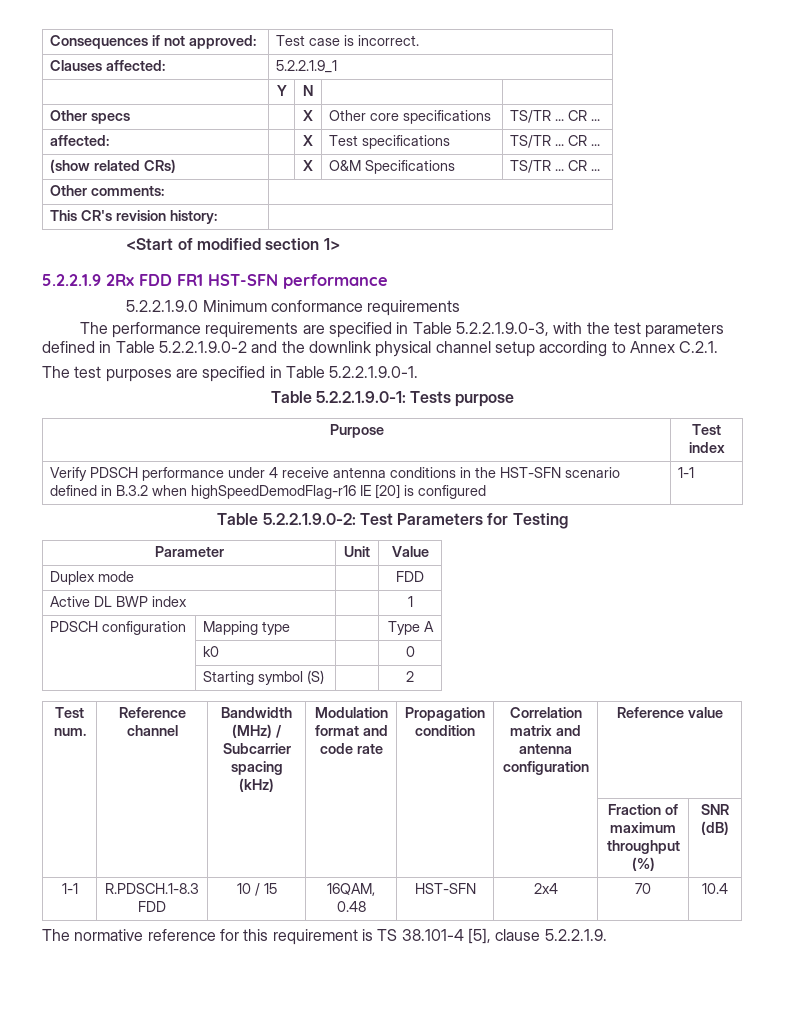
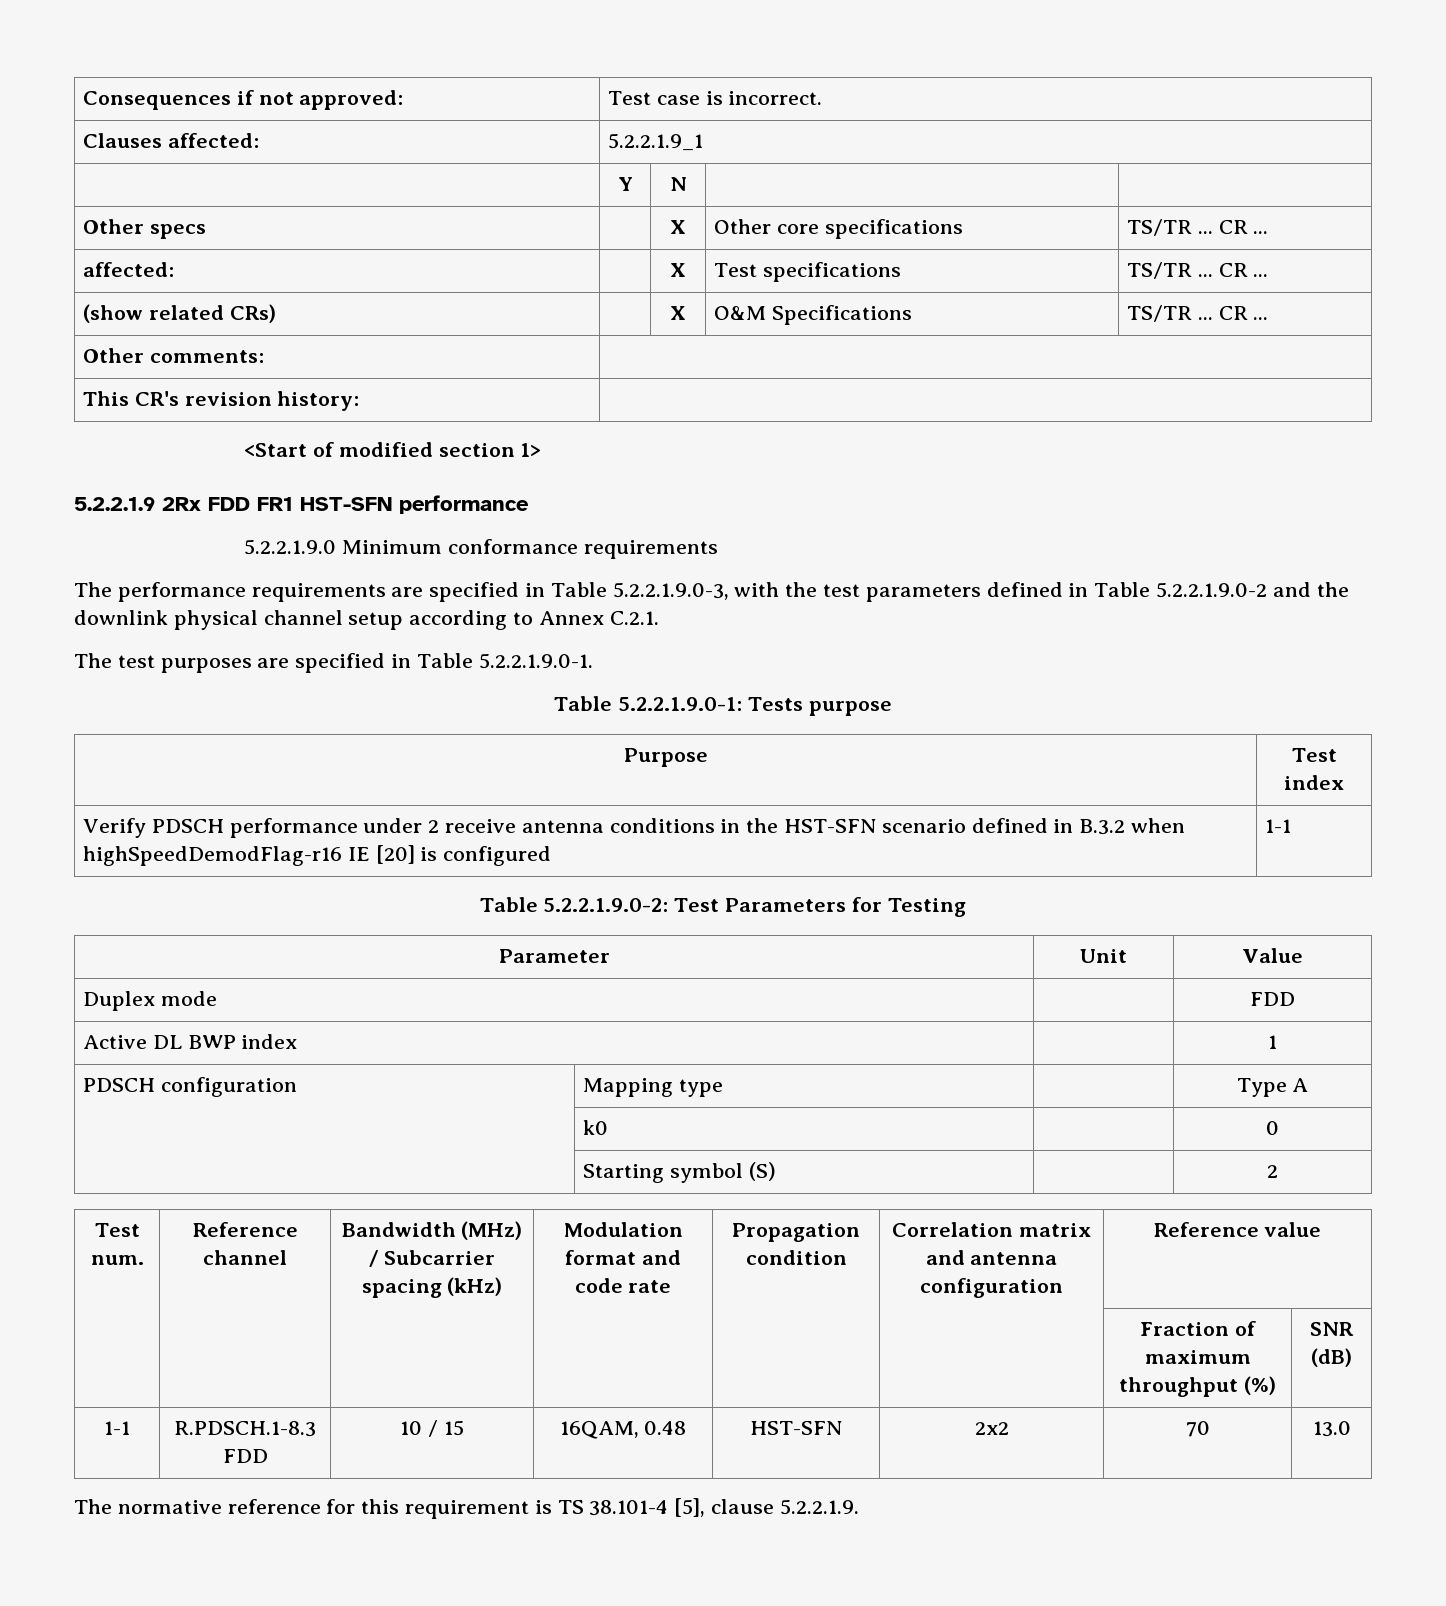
[268,467,278,478] 4 -> [428,820,440,833] 2
[533,883,558,894] 2x4 -> [974,1422,1009,1435] 2x2
[702,883,728,894] 10.4 -> [1312,1421,1351,1437] 13.0

